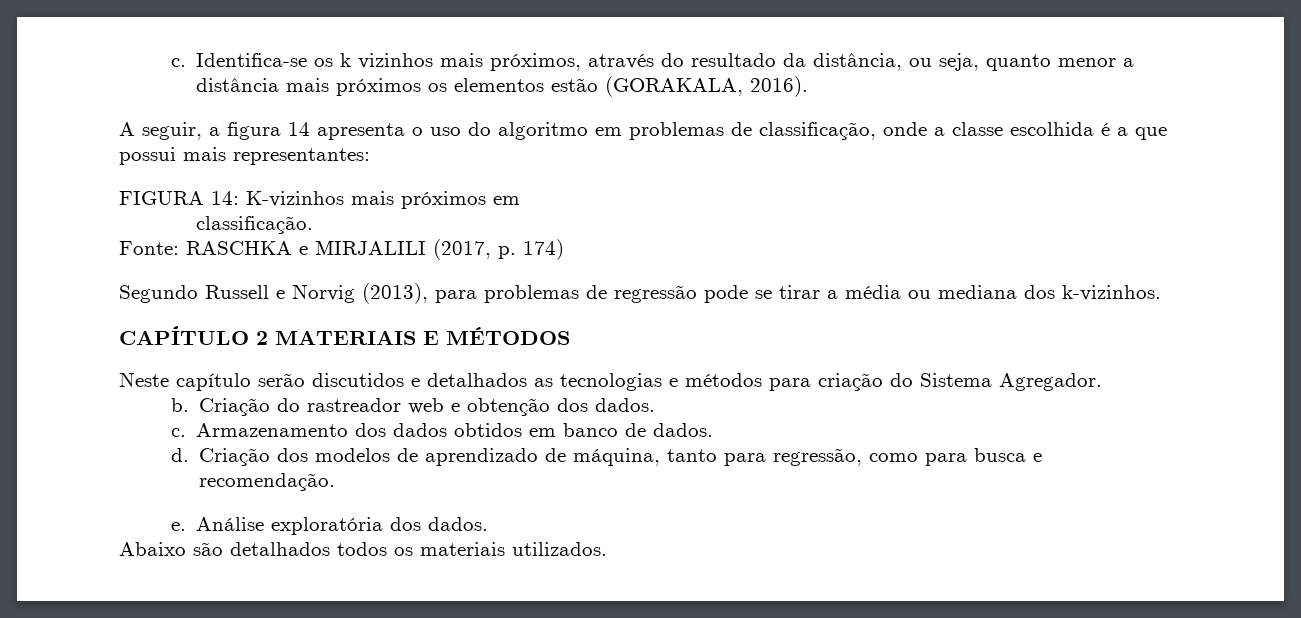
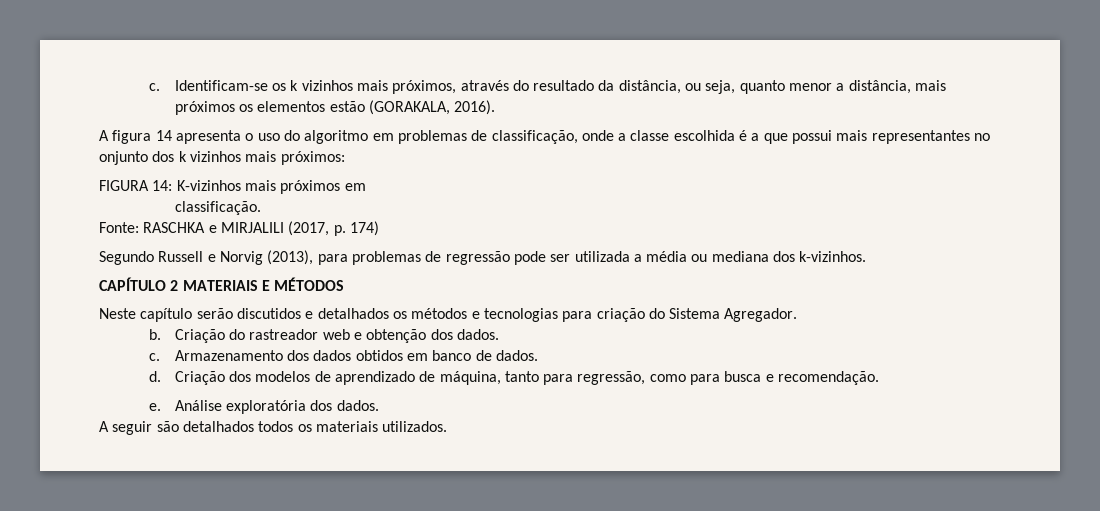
[170,53,308,67] c. Identifica-se -> [149,80,268,91] c. Identificam-se
[196,78,280,92] distância -> [848,80,911,94] distância,
[142,122,220,140] seguir, a -> (109, 135) none
[233,148,370,165] representantes: -> [871,130,991,144] [99,151,345,165] representantes no onjunto dos k vizinhos mais próximos:
[755,285,820,299] se tirar -> [550,251,630,262] ser utilizada
[534,373,762,391] as tecnologias e métodos -> [392,308,558,322] os métodos e tecnologias
[119,542,186,556] Abaixo -> [99,421,153,435] A seguir

